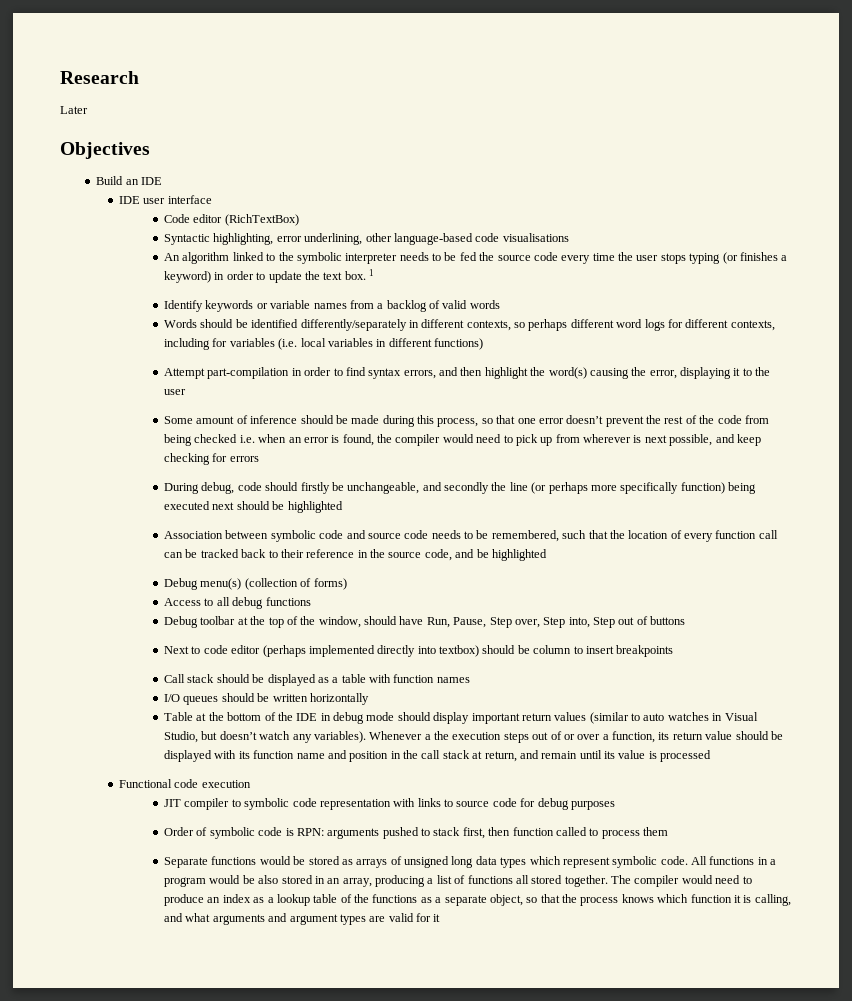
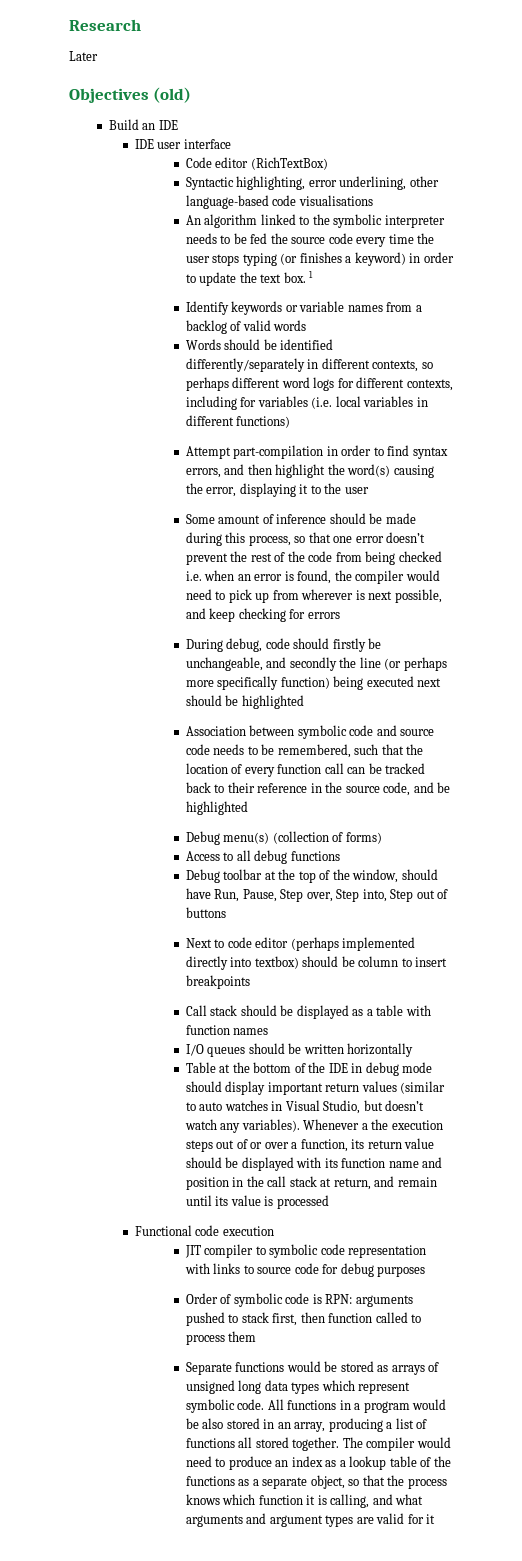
(150, 150) none -> [153,87,192,103] (old)

